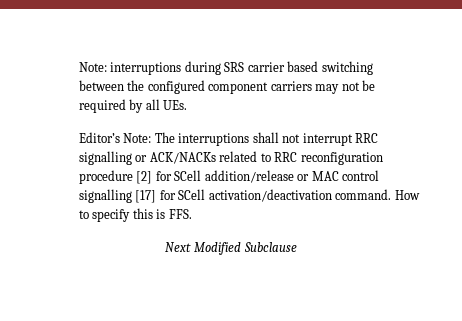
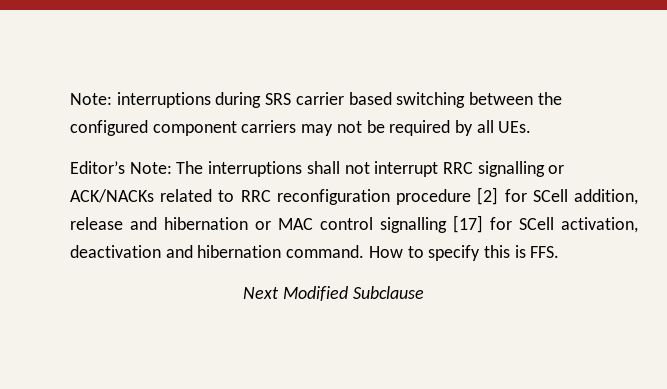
[204,170,294,183] addition/release -> [574,189,639,205] [69,217,248,230] addition, release and hibernation
[208,189,332,202] activation/deactivation -> [561,217,638,233] [69,245,282,258] activation, deactivation and hibernation

